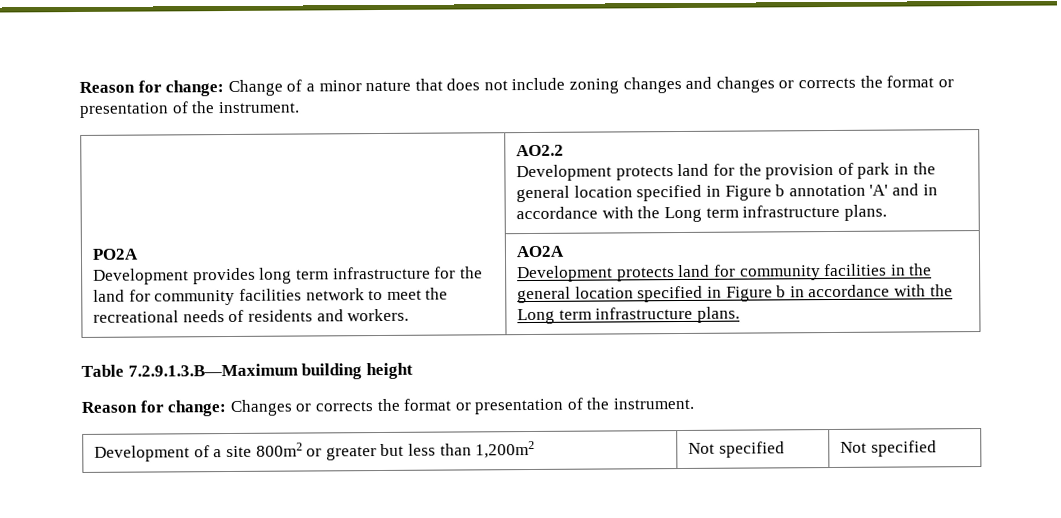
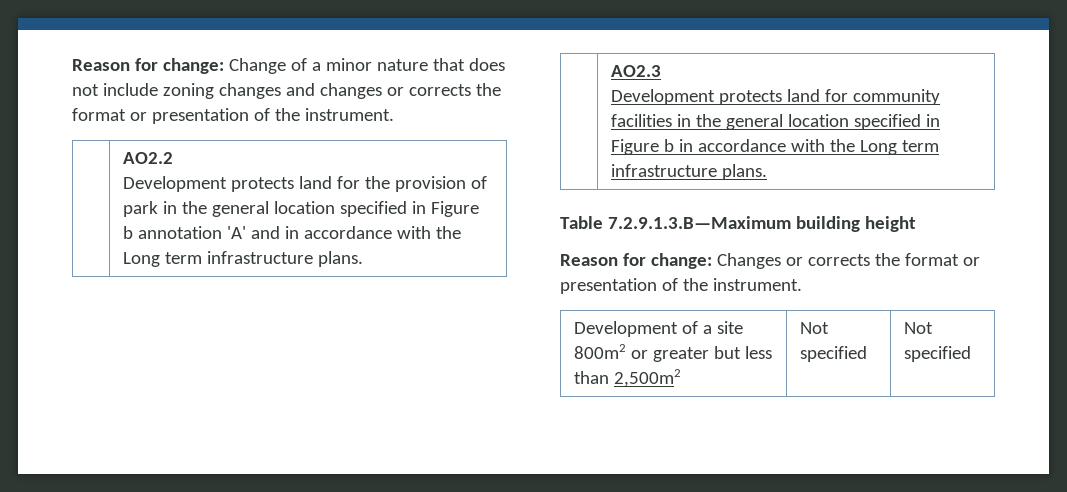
[92,248,139,260] [93,266,483,285] [93,287,449,306] [93,308,410,323] [516,245,565,258] PO2A // Development provides long term infrastructure for the land for community facilities network to meet the recreational needs of residents and workers. | AO2A -> [611,65,662,77] | AO2.3
[475,440,536,459] 1,200m2 -> [614,369,682,387] 2,500m2

